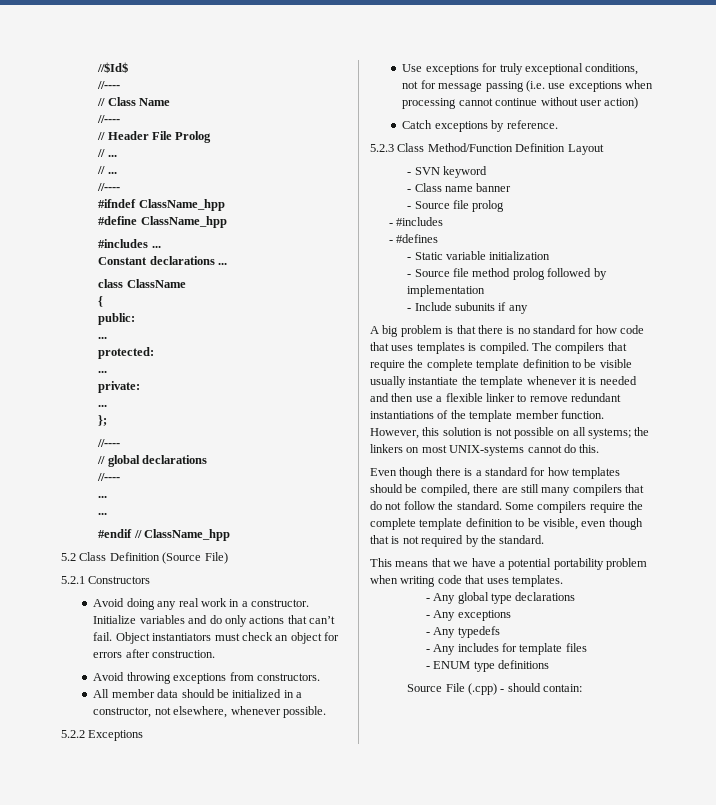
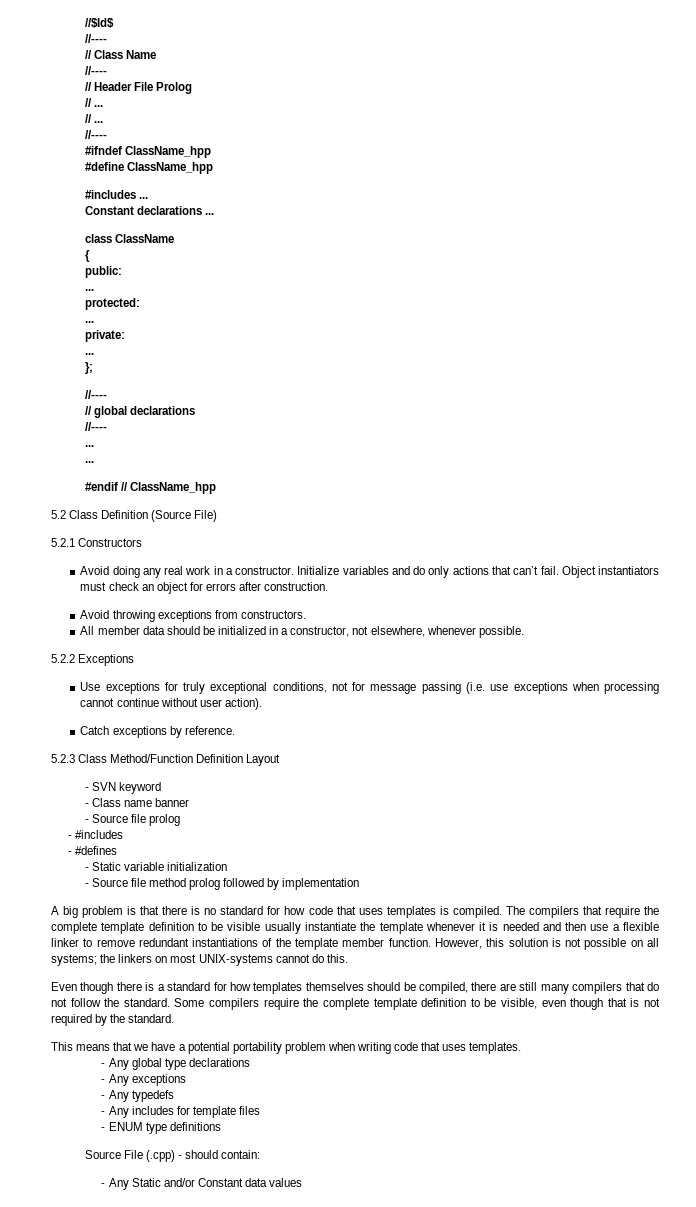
[604,97,639,109] action) -> [224,698,262,710] action).
[407,302,528,314] // - Include subunits if any -> (360, 884) none
(620, 473) none -> [305,982,364,991] themselves
(583, 688) none -> [101,1178,303,1190] // - Any Static and/or Constant data values

